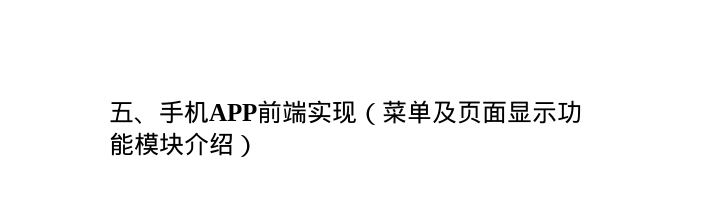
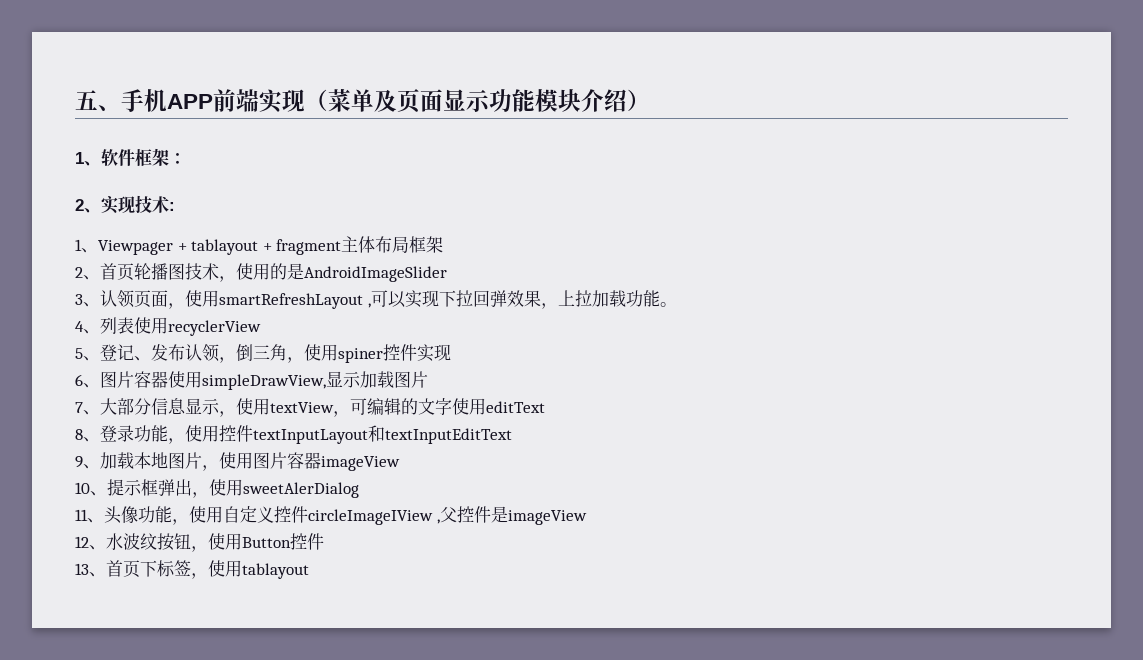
(259, 146) none -> [75,148,186,166] [75,195,175,214] [75,236,444,255] [75,263,447,282] [75,290,677,309] [75,317,261,336] [75,344,451,363] [75,371,428,390] [75,398,545,417] [75,425,512,444] [75,452,400,471] [75,479,359,498] [75,506,587,525] [75,533,324,552] [75,560,309,579] // 1、软件框架： // 2、实现技术: // 1、Viewpager + tablayout + fragment主体布局框架 // 2、首页轮播图技术，使用的是AndroidImageSlider // 3、认领页面，使用smartRefreshLayout ,可以实现下拉回弹效果，上拉加载功能。 // 4、列表使用recyclerView // 5、登记、发布认领，倒三角，使用spiner控件实现 // 6、图片容器使用simpleDrawView,显示加载图片 // 7、大部分信息显示，使用textView，可编辑的文字使用editText // 8、登录功能，使用控件textInputLayout和textInputEditText // 9、加载本地图片，使用图片容器imageView // 10、提示框弹出，使用sweetAlerDialog // 11、头像功能，使用自定义控件circleImageIView ,父控件是imageView // 12、水波纹按钮，使用Button控件 // 13、首页下标签，使用tablayout

